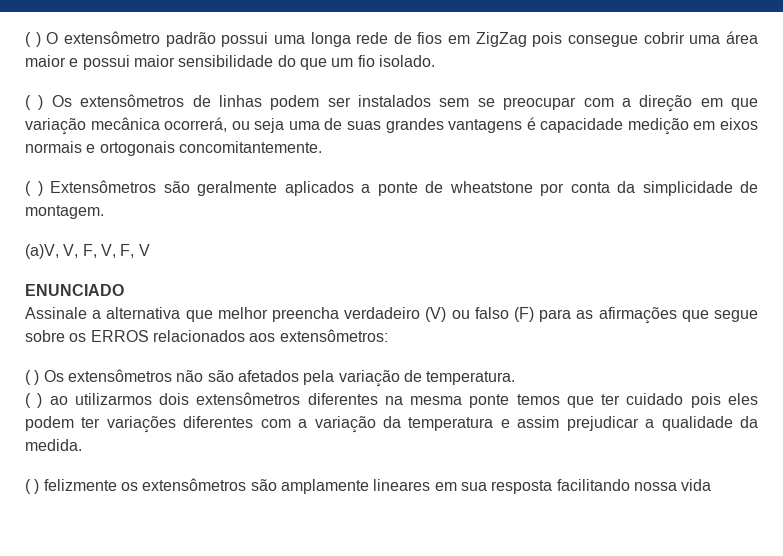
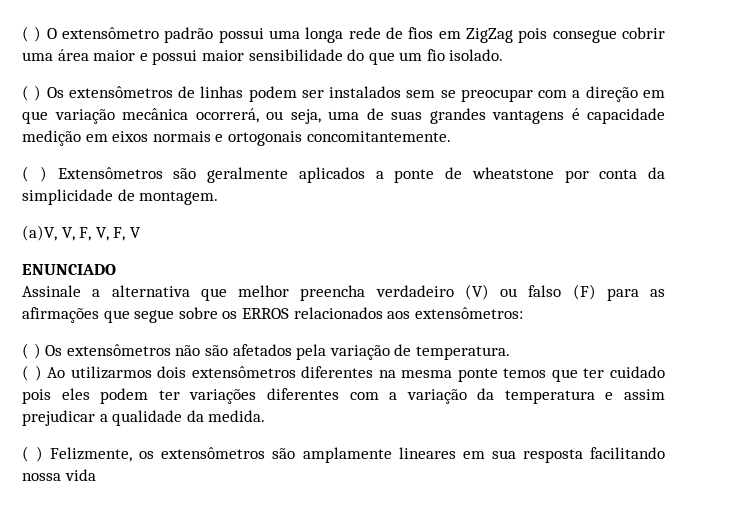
[254,118,285,133] seja -> [290,109,321,124] seja,
[49,396,68,405] ao -> [47,367,66,378] Ao
[43,479,117,491] felizmente -> [50,447,133,462] Felizmente,

